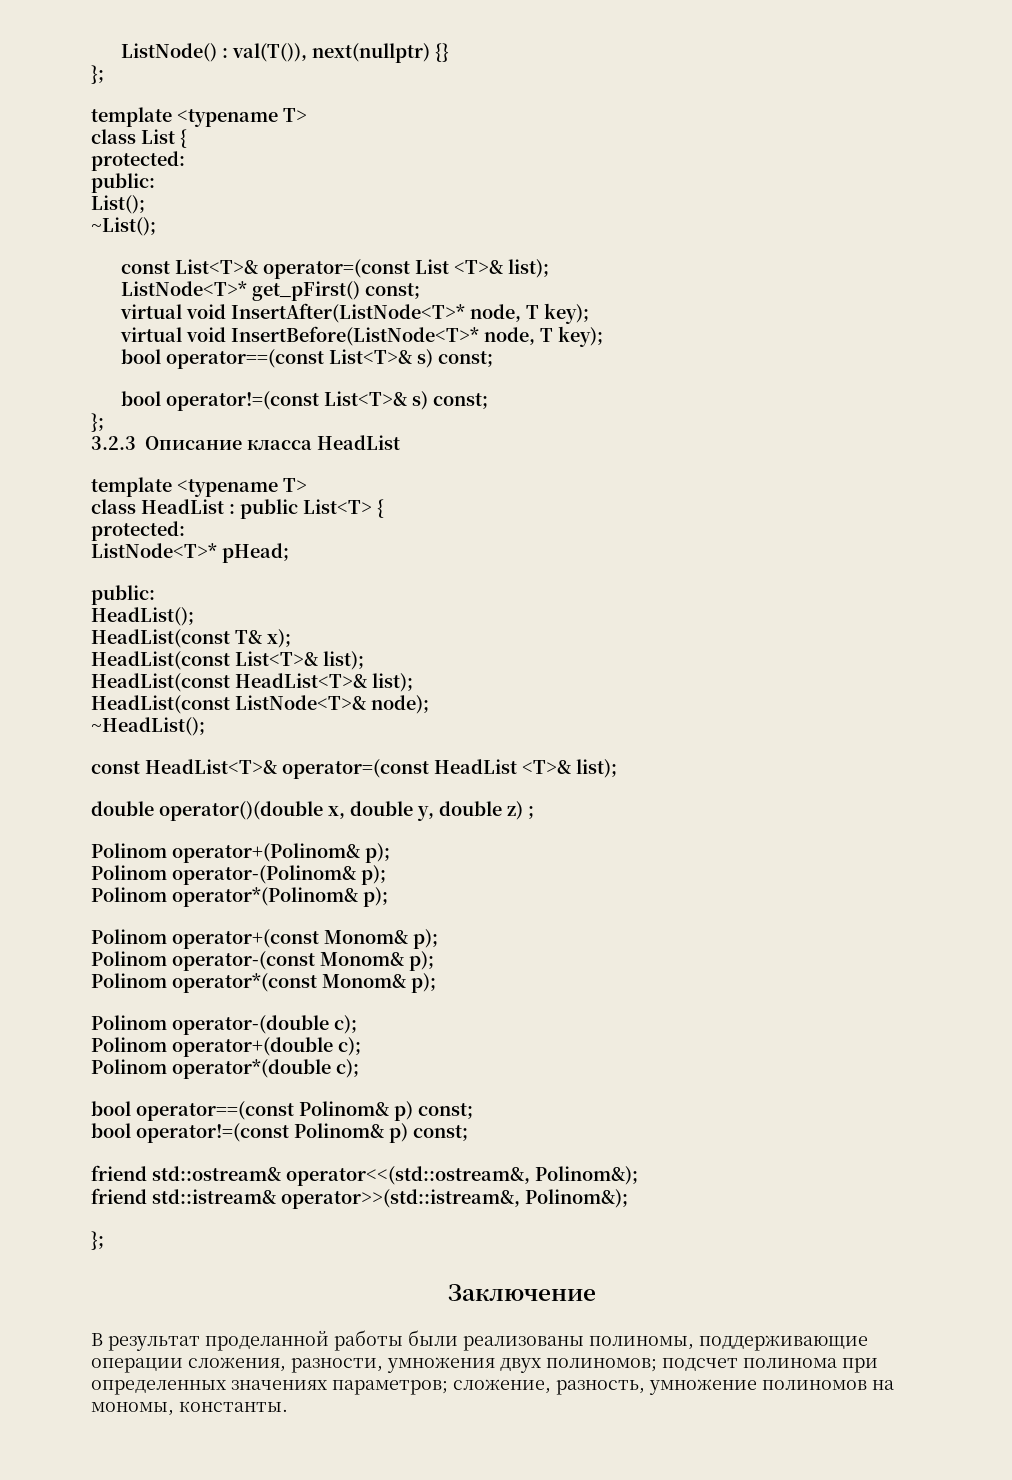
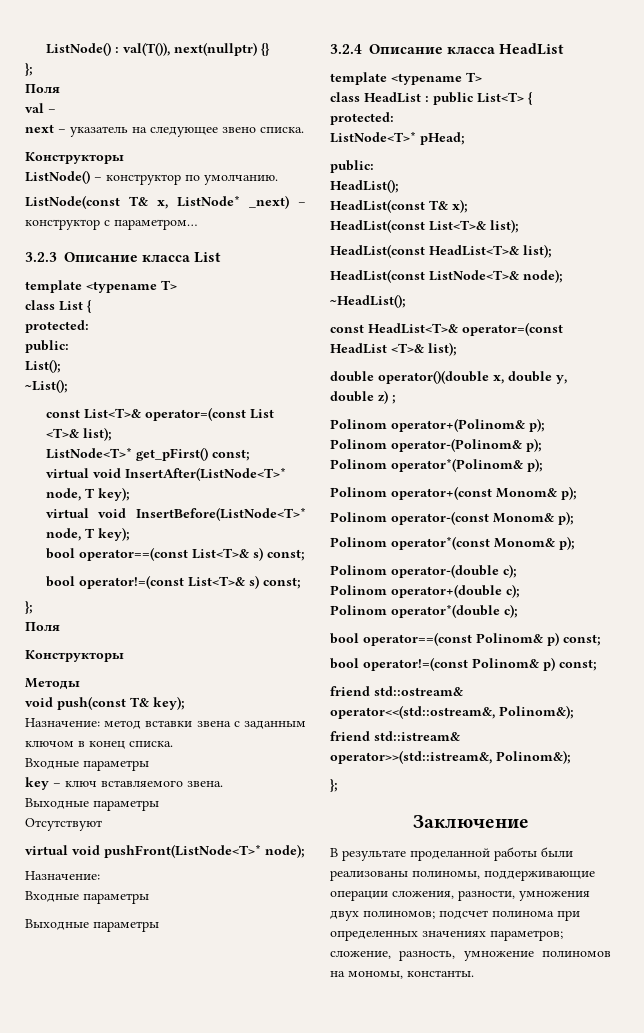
(104, 74) none -> [25,84,60,93] [25,103,56,113] [25,124,304,137] [25,152,124,164] [25,170,278,185] [25,195,306,209] [25,219,197,230] [25,252,222,263] // Поля // val – // next – указатель на следующее звено списка. // Конструкторы // ListNode() – конструктор по умолчанию. // ListNode(const T& x, ListNode* _next) – конструктор с параметром… // 3.2.3 Описание класса List
[91,436,136,450] 3.2.3 -> [25,622,60,631] [25,650,124,662] [25,678,80,690] [25,696,185,710] [25,718,306,729] [25,741,173,749] [25,758,149,771] [25,777,223,790] [25,798,159,811] [25,818,102,831] [25,844,305,858] [25,871,100,880] [25,891,149,904] [25,919,159,932] [330,44,362,54] Поля // Конструкторы // Методы // void push(const T& key); // Назначение: метод вставки звена с заданным ключом в конец списка. // Входные параметры // key – ключ вставляемого звена. // Выходные параметры // Отсутствуют // virtual void pushFront(ListNode<T>* node); // Назначение: // Входные параметры // Выходные параметры // 3.2.4
[108,1336,200,1351] результат -> [342,850,406,861] результате

